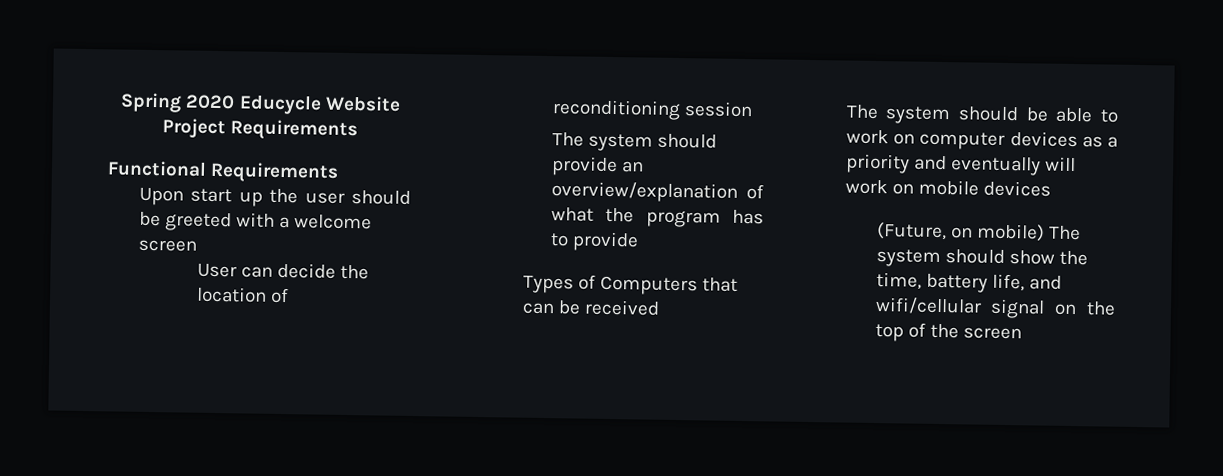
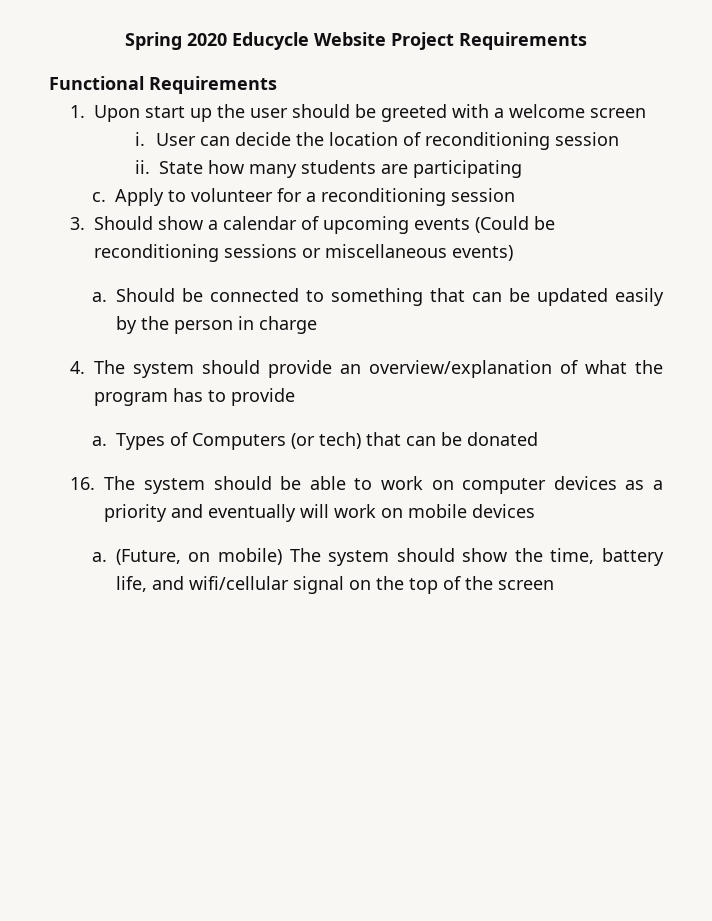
(340, 172) none -> [70,105,86,118] 1.
(197, 245) none -> [134,132,145,146] i.
(754, 109) none -> [134,160,522,178] [91,188,515,206] [70,216,556,234] [94,244,514,262] [91,288,665,306] [115,316,317,334] [70,361,86,374] ii. State how many students are participating // c. Apply to volunteer for a reconditioning session // 3. Should show a calendar of upcoming events (Could be reconditioning sessions or miscellaneous events) // a. Should be connected to something that can be updated easily by the person in charge // 4.
(640, 241) none -> [91,436,107,446] a.
[701,277,738,292] [521,299,660,316] that can be received // -> [290,432,538,449] [70,477,96,490] (or tech) that can be donated // 16.
(1052, 188) none -> [91,552,107,562] a.

